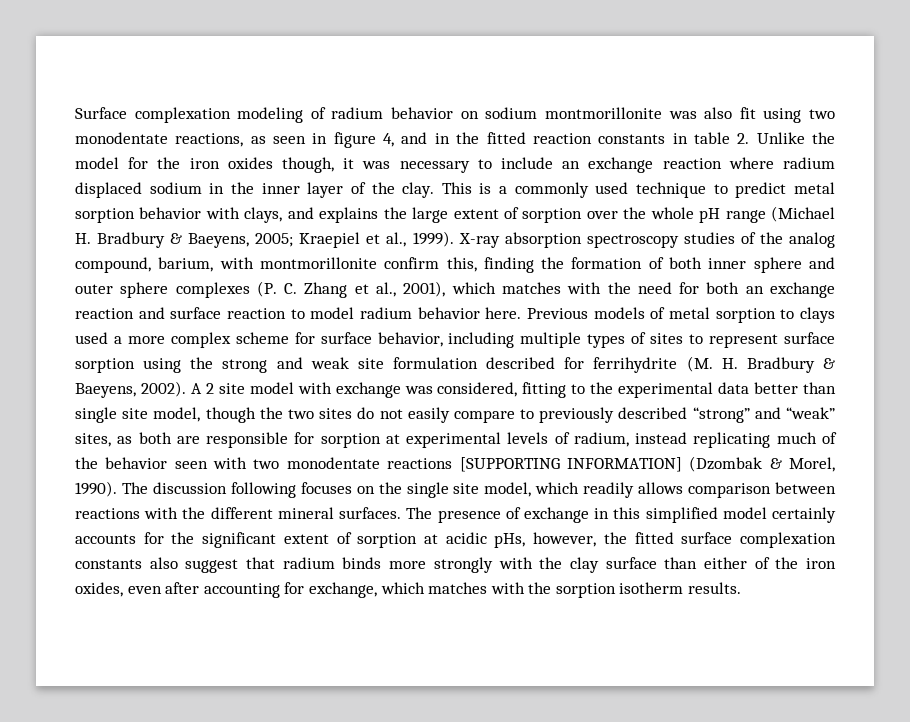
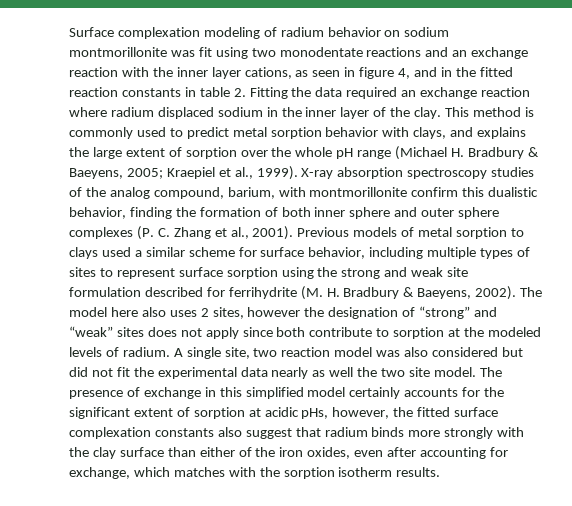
[704,107,733,119] also -> (195, 53) none
[175,133,244,147] reactions, -> [366,47,529,59] [69,67,292,79] reactions and an exchange reaction with the inner layer cations,
[756,132,836,144] [75,157,553,173] Unlike the model for the iron oxides though, it was necessary to include -> [249,87,398,99] Fitting the data required
[479,183,508,194] is a -> [472,107,534,117] method is
[636,182,707,198] technique -> (166, 132) none
[446,257,477,272] this, -> [462,187,539,197] [69,207,126,219] this dualistic behavior,
[403,281,835,298] [75,307,522,319] 2001), which matches with the need for both an exchange reaction and surface reaction to model radium behavior here. -> [252,226,294,240] 2001).
[127,332,231,348] more complex -> [145,247,185,257] similar
[190,382,836,398] [75,407,835,423] [75,432,837,448] [75,456,836,472] [75,481,837,498] [75,507,402,519] A 2 site model with exchange was considered, fitting to the experimental data better than single site model, though the two sites do not easily compare to previously described “strong” and “weak” sites, as both are responsible for sorption at experimental levels of radium, instead replicating much of the behavior seen with two monodentate reactions [SUPPORTING INFORMATION] (Dzombak & Morel, 1990). The discussion following focuses on the single site model, which readily allows comparison between reactions with the different mineral surfaces. -> [520,287,543,297] [69,306,498,319] [69,326,541,339] [69,347,523,359] [69,367,476,379] The model here also uses 2 sites, however the designation of “strong” and “weak” sites does not apply since both contribute to sorption at the modeled levels of radium. A single site, two reaction model was also considered but did not fit the experimental data nearly as well the two site model.

